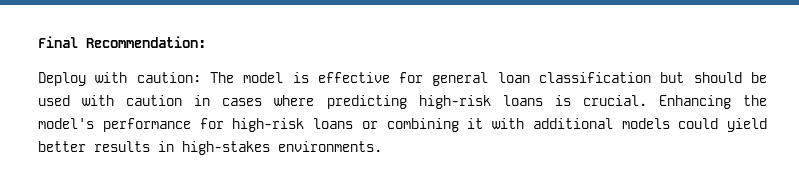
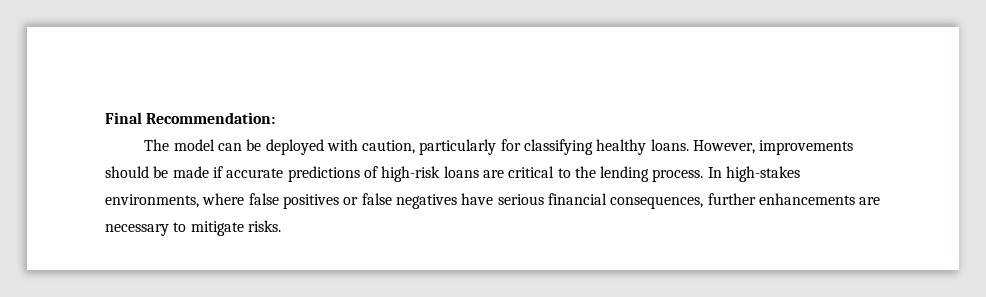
[38,72,767,86] [38,95,768,109] [38,118,767,132] [38,141,382,155] Deploy with caution: The model is effective for general loan classification but should be used with caution in cases where predicting high-risk loans is crucial. Enhancing the model's performance for high-risk loans or combining it with additional models could yield better results in high-stakes environments. -> [144,139,854,155] [105,166,801,182] [105,193,881,209] [105,220,281,236] The model can be deployed with caution, particularly for classifying healthy loans. However, improvements should be made if accurate predictions of high-risk loans are critical to the lending process. In high-stakes environments, where false positives or false negatives have serious financial consequences, further enhancements are necessary to mitigate risks.

